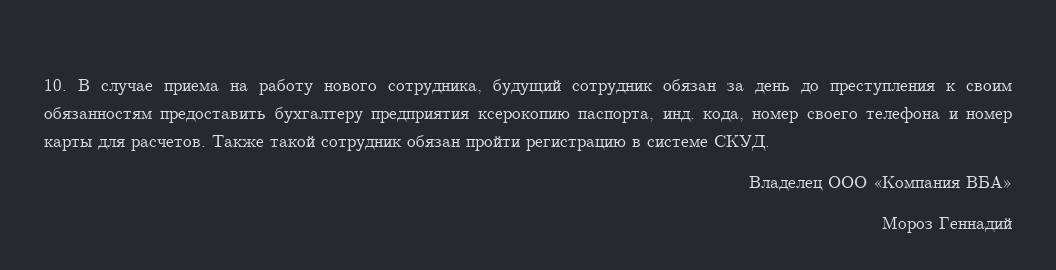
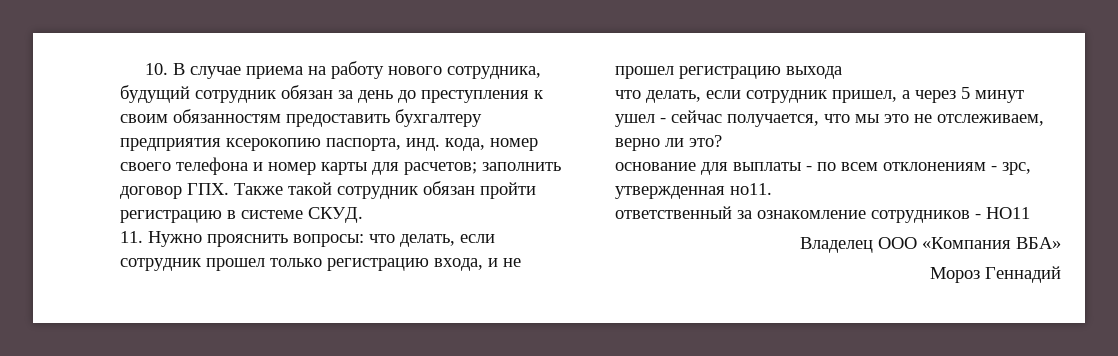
[131,139,206,151] расчетов. -> [404,162,561,175] [120,183,229,199] расчетов; заполнить договор ГПХ.
(770, 143) none -> [120,231,495,247] [120,258,521,271] [615,66,842,79] [615,87,1024,103] [615,110,1044,127] [615,135,722,151] [615,162,1031,175] [615,183,772,199] [615,206,1030,223] // 11. Нужно прояснить вопросы: что делать, если сотрудник прошел только регистрацию входа, и не прошел регистрацию выхода // что делать, если сотрудник пришел, а через 5 минут ушел - сейчас получается, что мы это не отслеживаем, верно ли это? // основание для выплаты - по всем отклонениям - зрс, утвержденная но11. // ответственный за ознакомление сотрудников - НО11

